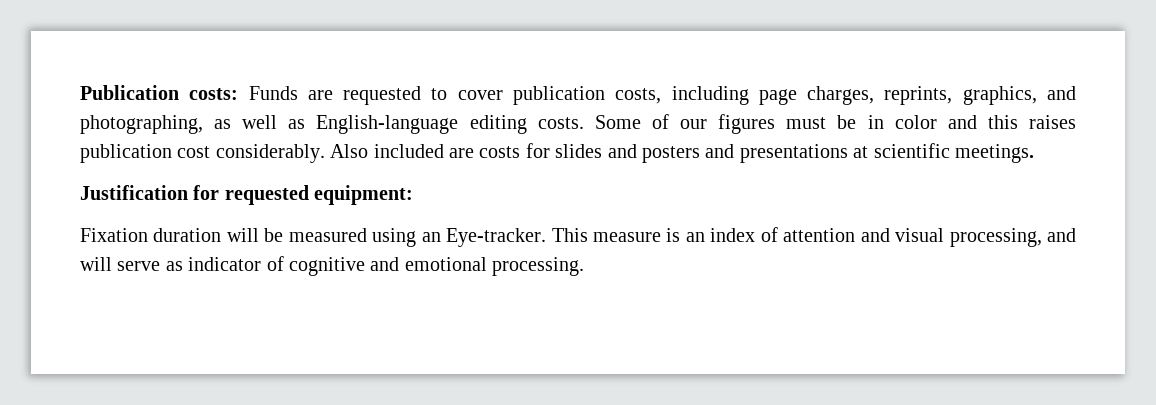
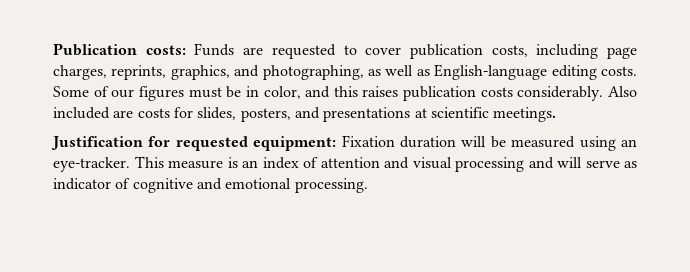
[894,115,937,129] color -> [263,86,301,99] color,
[177,146,211,158] cost -> [480,87,513,97] costs
[555,144,700,163] slides and posters -> [197,107,291,122] slides, posters,
(414, 195) // -> (337, 143) none
[446,228,547,247] Eye-tracker. -> [53,157,130,172] eye-tracker.
[949,228,1042,247] processing, -> [455,157,524,172] processing

